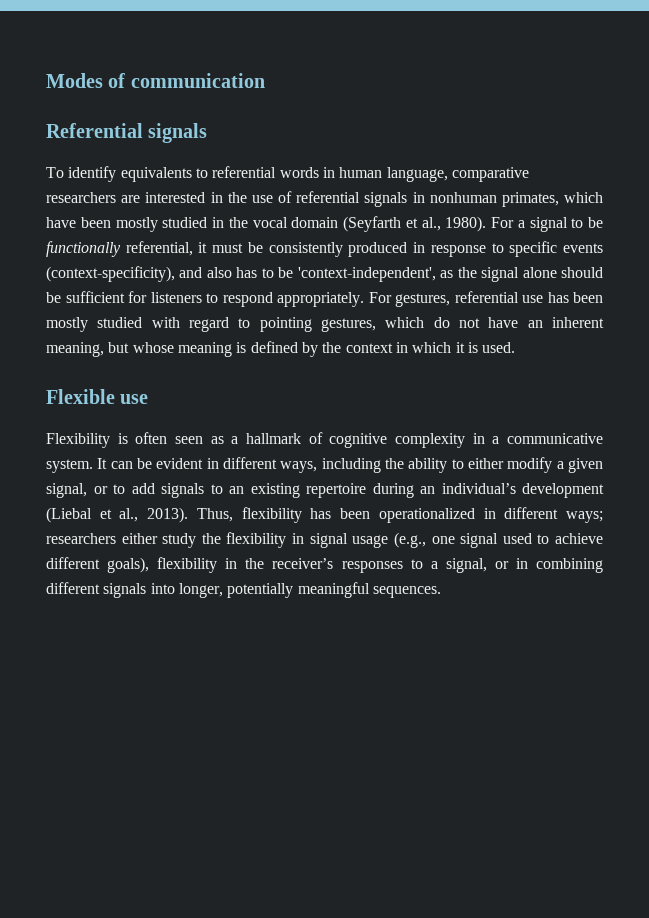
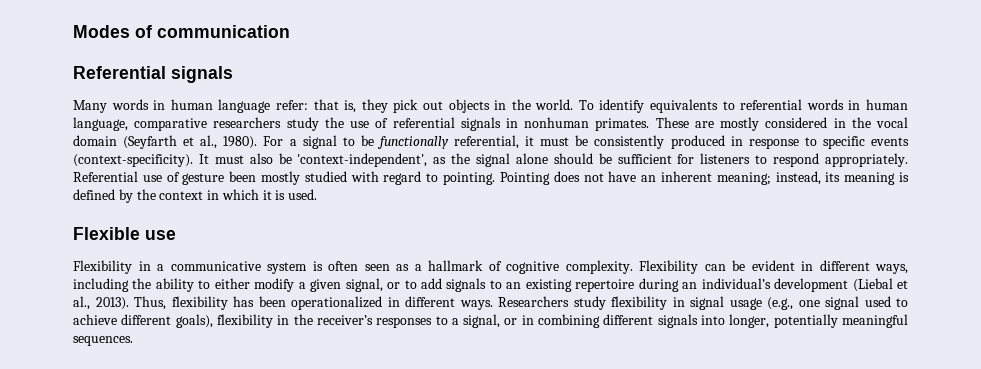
(208, 133) none -> [73,99,574,113] Many words in human language refer: that is, they pick out objects in the world.
[121,192,223,203] are interested in -> [286,117,319,131] study
[501,192,603,207] [46,217,208,232] primates, which have been mostly studied -> [595,117,828,131] primates. These are mostly considered
[46,266,274,282] (context-specificity), and also has to -> [73,153,273,167] (context-specificity). It must also
[368,291,569,307] For gestures, referential use has -> [73,171,225,185] Referential use of gesture
[259,317,450,332] pointing gestures, which do -> [443,171,580,185] pointing. Pointing does
[46,342,174,357] meaning, but whose -> [716,171,841,185] meaning; instead, its
(110, 440) none -> [138,261,307,274] in a communicative system
[395,433,603,448] [46,458,108,473] complexity in a communicative system. It -> [565,260,698,274] complexity. Flexibility
[566,511,604,523] [46,533,221,548] ways; researchers either study the -> [459,296,606,310] ways. Researchers study

